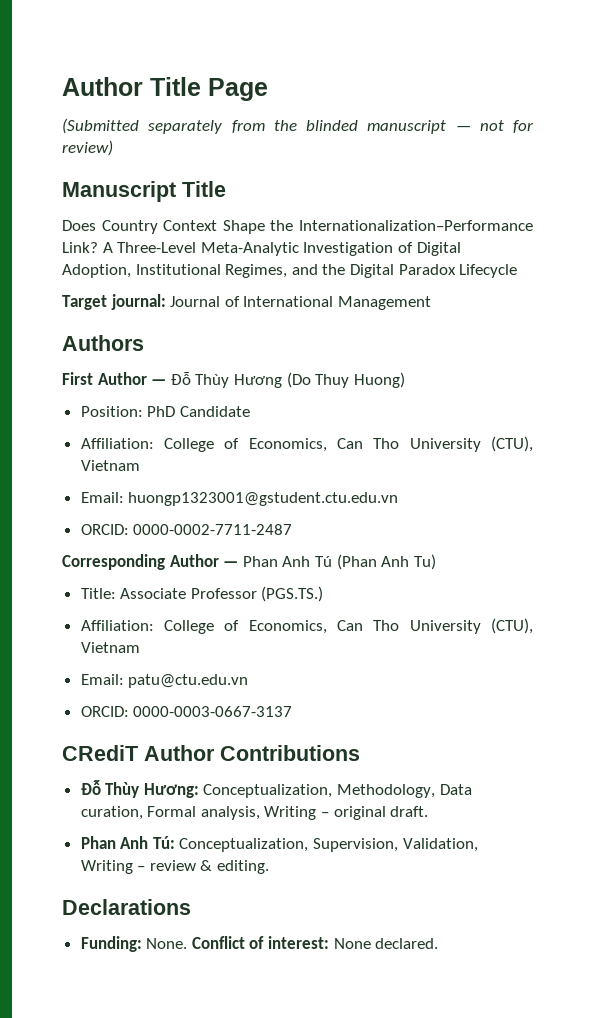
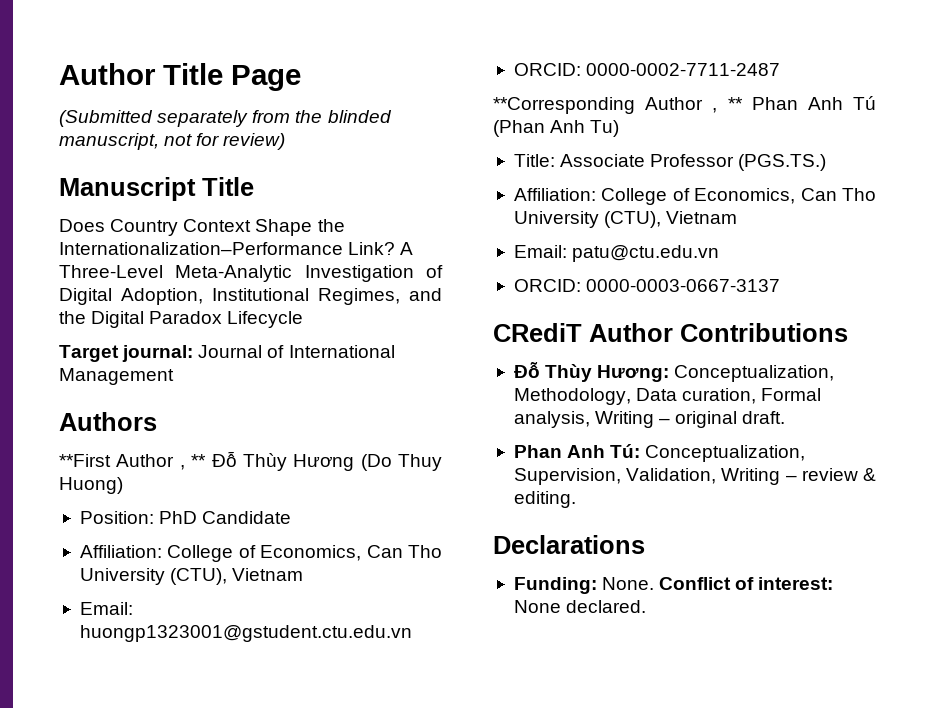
[367,120,471,134] manuscript — -> [59,133,159,150] manuscript,
[62,372,167,385] First Author — -> [59,454,207,470] **First Author , **
[62,554,239,570] Corresponding Author — -> [493,97,743,114] **Corresponding Author , **

